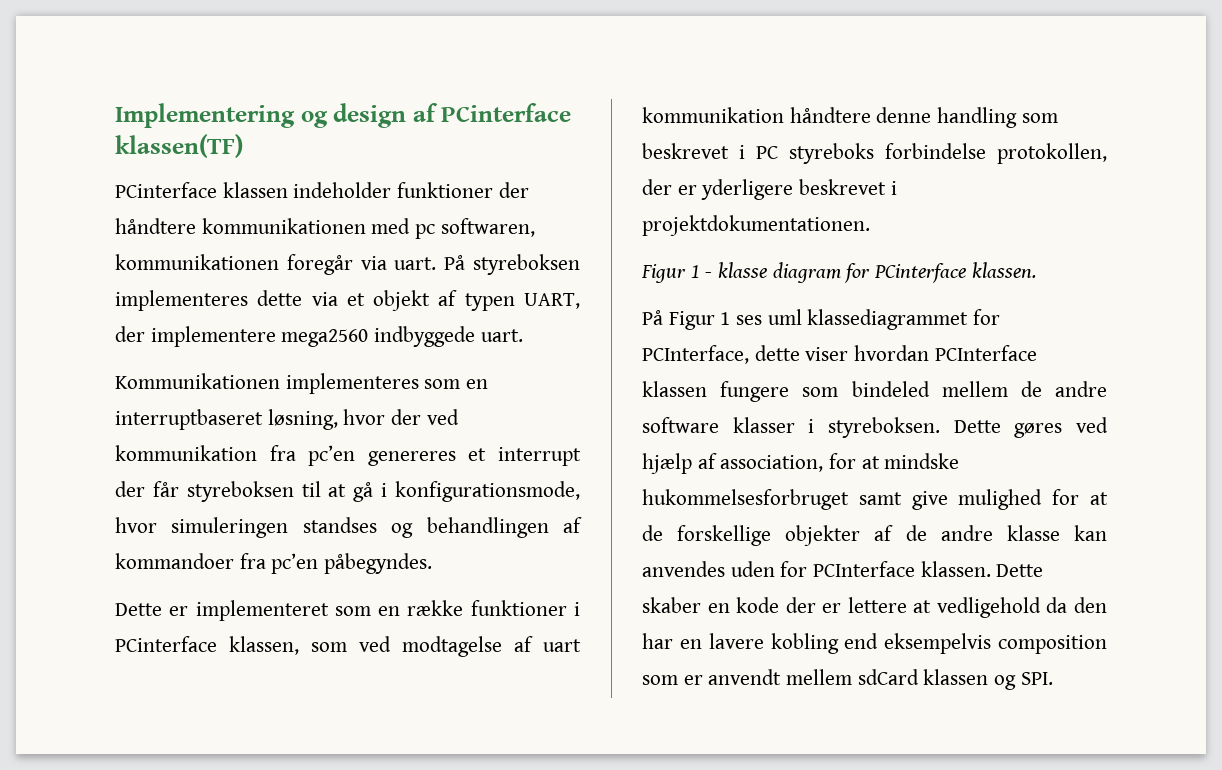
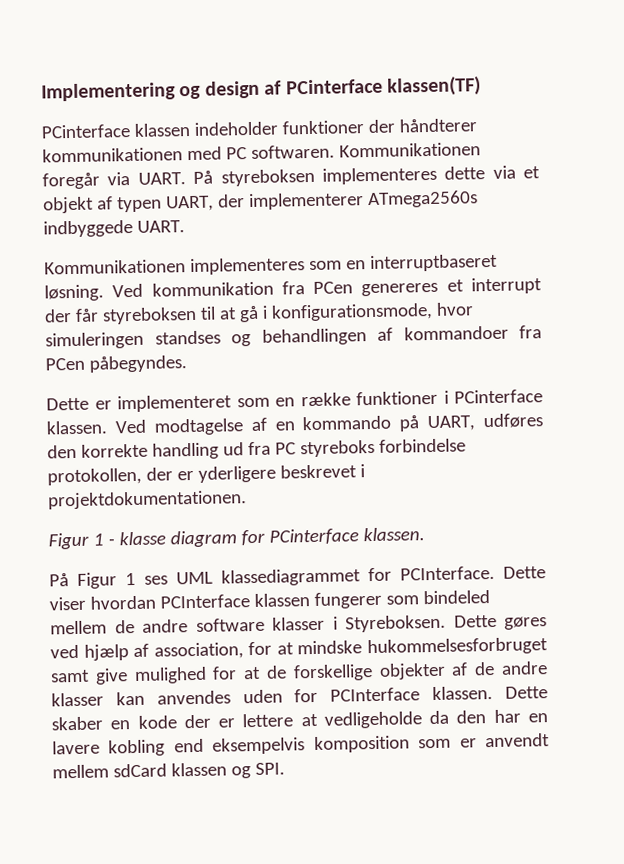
[115,218,196,234] håndtere -> [398,118,477,133] håndterer
[415,218,535,239] [115,254,279,270] pc softwaren, kommunikationen -> [225,142,481,160] PC softwaren. Kommunikationen
[394,257,437,270] uart. -> [137,172,186,185] UART.
[150,326,523,347] implementere mega2560 indbyggede uart. -> [248,190,478,211] [43,219,185,238] implementerer ATmega2560s indbyggede UART.
[267,409,459,430] løsning, hvor der ved -> [44,283,144,302] løsning. Ved
[308,445,356,466] pc’en -> [313,281,354,294] PCen
[271,553,319,574] pc’en -> [45,357,85,371] PCen
[229,636,581,657] [642,107,1058,128] [642,143,745,159] klassen, som ved modtagelse af uart kommunikation håndtere denne handling som beskrevet i -> [46,413,543,436] [47,441,271,460] klassen. Ved modtagelse af en kommando på UART, udføres den korrekte handling ud fra
[767,309,802,325] uml -> [176,571,213,585] UML
[642,345,800,364] PCInterface, dette -> [400,565,546,581] PCInterface. Dette
[720,381,790,402] fungere -> [313,591,382,609] fungerer
[828,417,940,438] styreboksen. -> [345,614,446,633] Styreboksen.
[1006,525,1060,541] klasse -> [51,692,104,707] klasser
[936,597,1041,618] vedligehold -> [323,711,422,729] vedligeholde
[998,635,1107,654] composition -> [313,735,410,754] komposition

